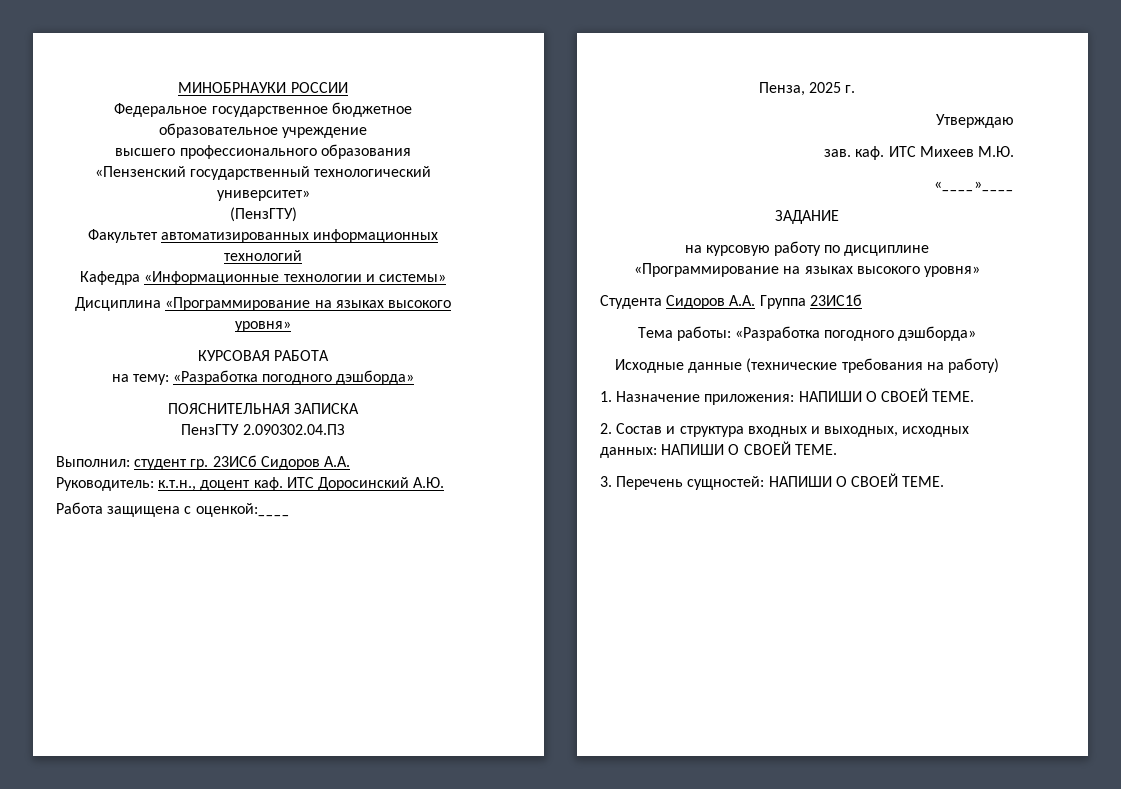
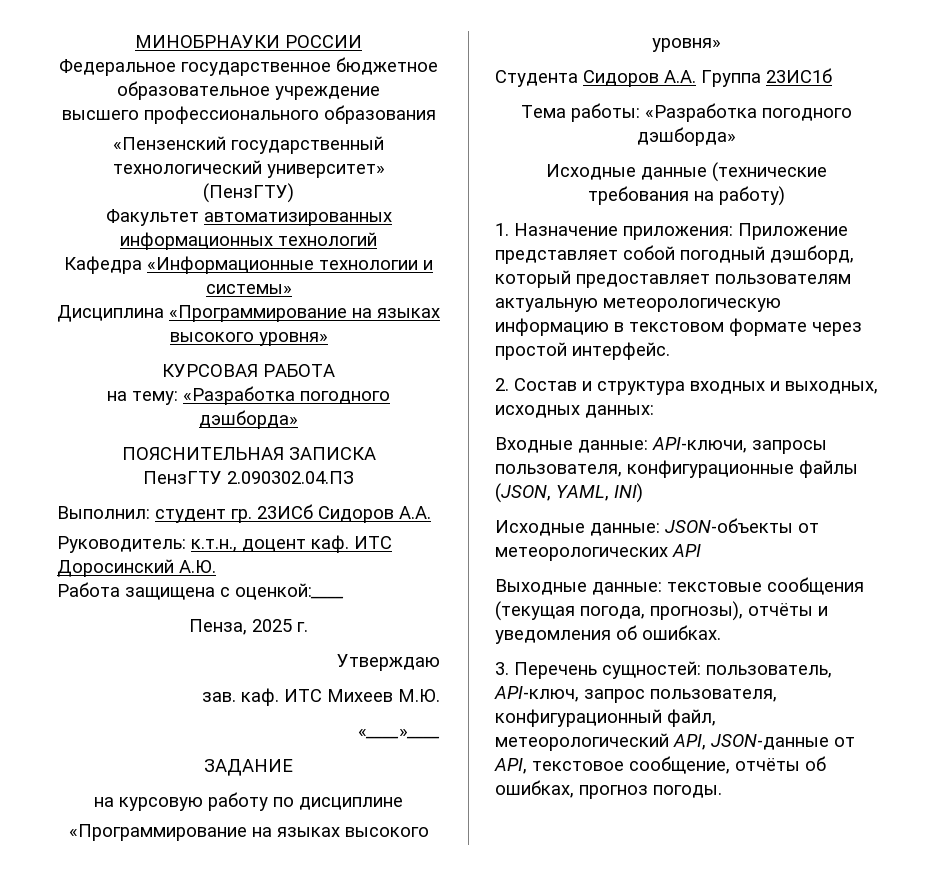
[798,388,975,402] НАПИШИ О СВОЕЙ ТЕМЕ. -> [738,223,848,240] [495,245,854,264] [495,270,851,288] [495,298,781,312] [495,318,862,336] [495,342,670,360] Приложение представляет собой погодный дэшборд, который предоставляет пользователям актуальную метеорологическую информацию в текстовом формате через простой интерфейс.
[661,441,837,455] [600,473,945,490] НАПИШИ О СВОЕЙ ТЕМЕ. // 3. Перечень сущностей: НАПИШИ О СВОЕЙ ТЕМЕ. -> [495,437,827,454] [495,460,858,478] [495,483,643,503] [495,518,819,536] [495,544,701,561] [495,577,864,595] [495,601,828,621] [495,625,721,644] [495,661,832,679] [494,686,777,703] [495,709,716,727] [495,733,855,751] [494,756,826,774] [495,780,722,799] // Входные данные: API-ключи, запросы пользователя, конфигурационные файлы (JSON, YAML, INI) // Исходные данные: JSON-объекты от метеорологических API // Выходные данные: текстовые сообщения (текущая погода, прогнозы), отчёты и уведомления об ошибках. // 3. Перечень сущностей: пользователь, API-ключ, запрос пользователя, конфигурационный файл, метеорологический API, JSON-данные от API, текстовое сообщение, отчёты об ошибках, прогноз погоды.

